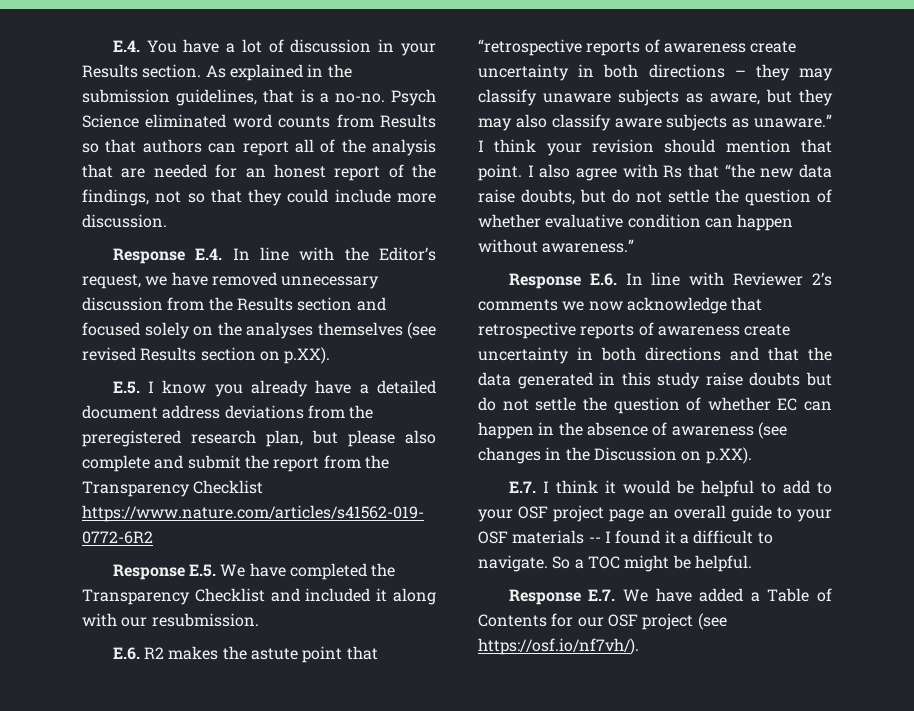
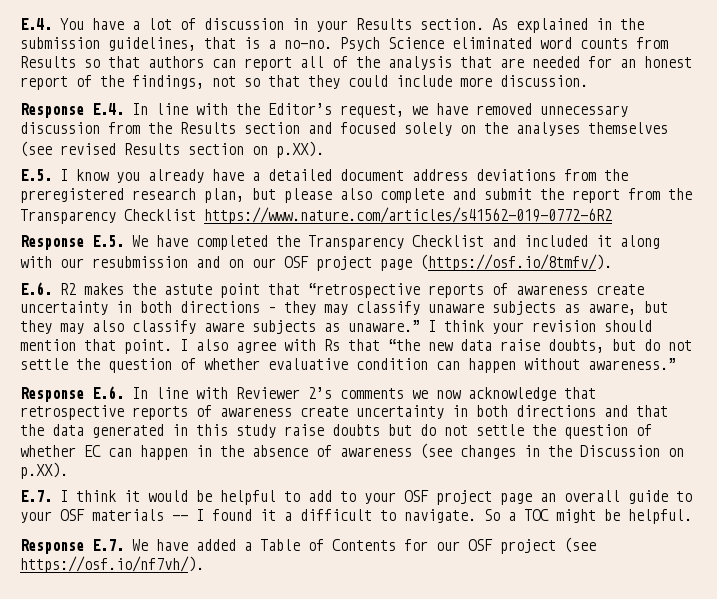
[151,613,259,627] resubmission. -> [92,254,612,271] resubmission and on our OSF project page (https://osf.io/8tmfv/).

